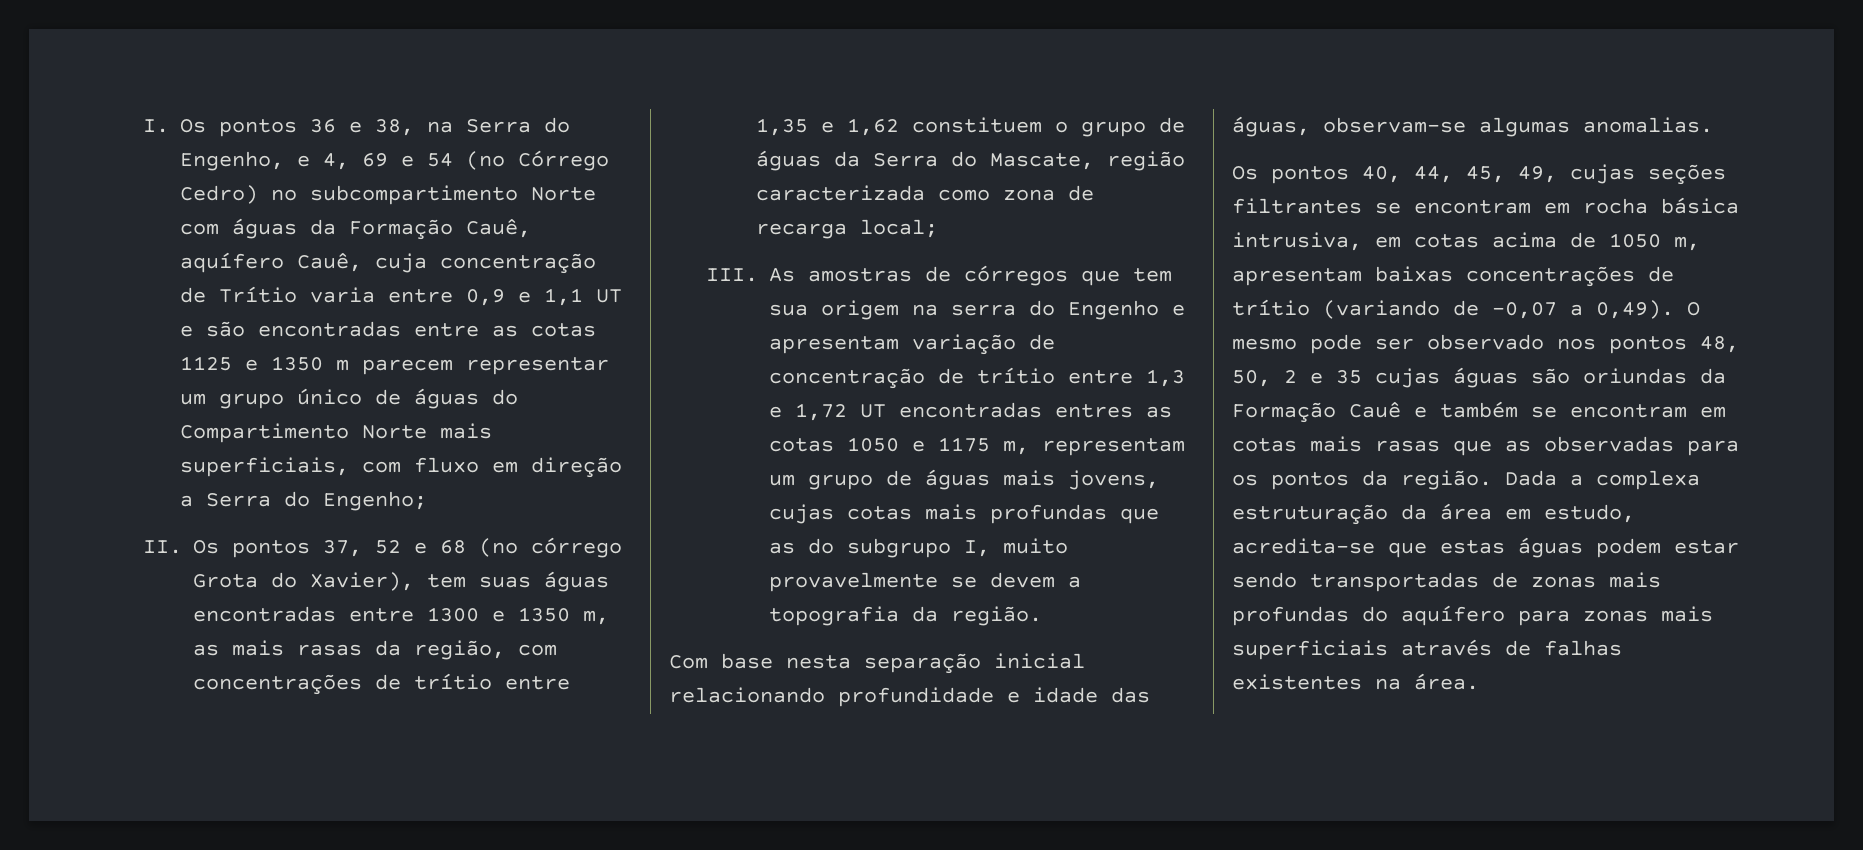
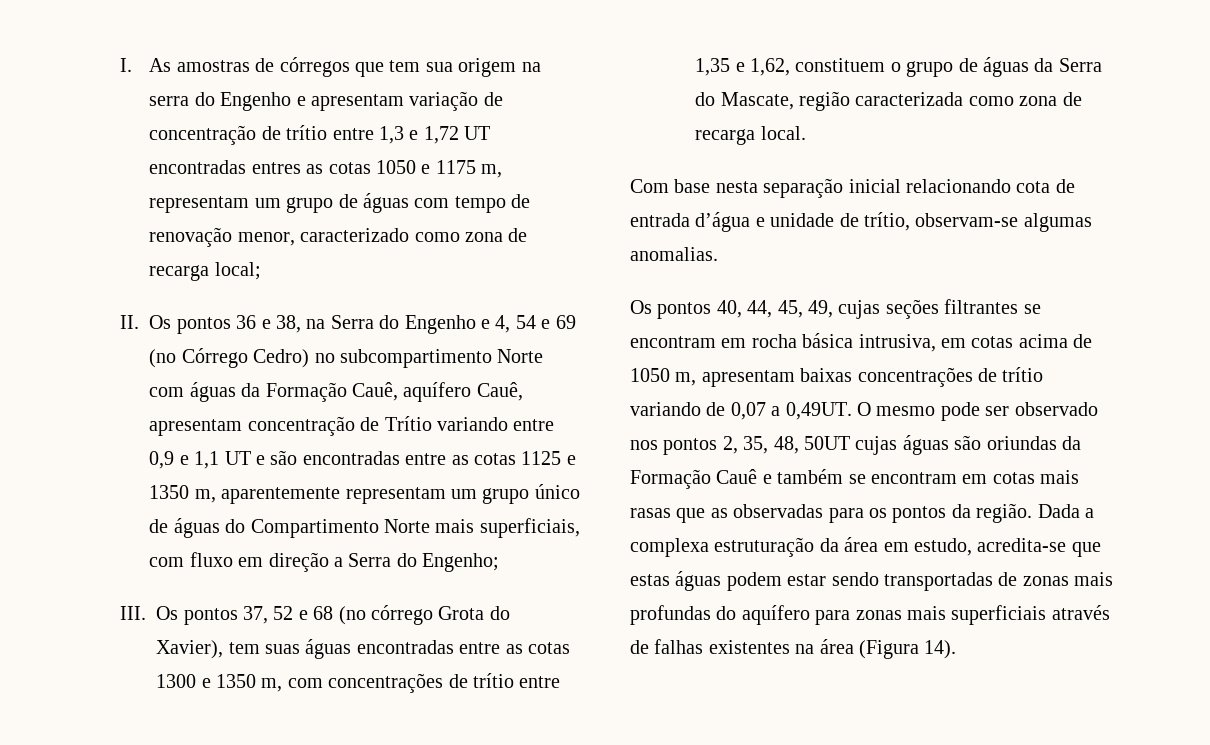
[179,117,570,137] [179,150,609,171] [179,185,596,205] [179,218,531,240] [179,252,596,274] [179,286,622,306] [179,321,596,337] [179,356,609,375] [179,388,518,409] [179,423,492,443] [179,457,622,478] [179,491,427,511] [142,537,622,558] [192,571,609,592] [192,606,609,625] [192,640,557,660] [192,673,570,695] [755,117,1185,137] [755,150,1185,171] [755,185,1094,201] [755,219,938,239] [705,268,758,282] Os pontos 36 e 38, na Serra do Engenho, e 4, 69 e 54 (no Córrego Cedro) no subcompartimento Norte com águas da Formação Cauê, aquífero Cauê, cuja concentração de Trítio varia entre 0,9 e 1,1 UT e são encontradas entre as cotas 1125 e 1350 m parecem representar um grupo único de águas do Compartimento Norte mais superficiais, com fluxo em direção a Serra do Engenho; // II. Os pontos 37, 52 e 68 (no córrego Grota do Xavier), tem suas águas encontradas entre 1300 e 1350 m, as mais rasas da região, com concentrações de trítio entre 1,35 e 1,62 constituem o grupo de águas da Serra do Mascate, região caracterizada como zona de recarga local; // III. -> (133, 65) none
[1002,470,1159,490] [768,504,1159,524] [768,538,1068,558] [768,572,1081,592] [768,606,1042,626] mais jovens, cujas cotas mais profundas que as do subgrupo I, muito provavelmente se devem a topografia da região. -> [414,194,531,213] [149,227,528,247] [149,262,261,281] [120,315,576,334] [149,348,544,368] [149,382,523,402] [149,416,555,436] [149,450,576,469] [149,484,580,504] [149,518,580,538] [149,552,500,572] [120,605,510,625] [156,639,570,659] [156,673,561,693] [695,57,1102,77] [695,91,1082,111] [695,126,806,145] com tempo de renovação menor, caracterizado como zona de recarga local; // II. Os pontos 36 e 38, na Serra do Engenho e 4, 54 e 69 (no Córrego Cedro) no subcompartimento Norte com águas da Formação Cauê, aquífero Cauê, apresentam concentração de Trítio variando entre 0,9 e 1,1 UT e são encontradas entre as cotas 1125 e 1350 m, aparentemente representam um grupo único de águas do Compartimento Norte mais superficiais, com fluxo em direção a Serra do Engenho; // III. Os pontos 37, 52 e 68 (no córrego Grota do Xavier), tem suas águas encontradas entre as cotas 1300 e 1350 m, com concentrações de trítio entre 1,35 e 1,62, constituem o grupo de águas da Serra do Mascate, região caracterizada como zona de recarga local.
[838,687,1150,707] [1232,116,1310,137] profundidade e idade das águas, -> [1016,179,1075,193] [630,212,910,232] cota de entrada d’água e unidade de trítio,
[1323,300,1674,319] (variando de -0,07 a 0,49). -> [630,402,852,420] variando de 0,07 a 0,49UT.
[1700,336,1739,353] [1232,370,1362,387] 48, 50, 2 e 35 -> [722,436,850,454] 2, 35, 48, 50UT
[1414,673,1479,690] área. -> [819,639,957,659] área (Figura 14).

